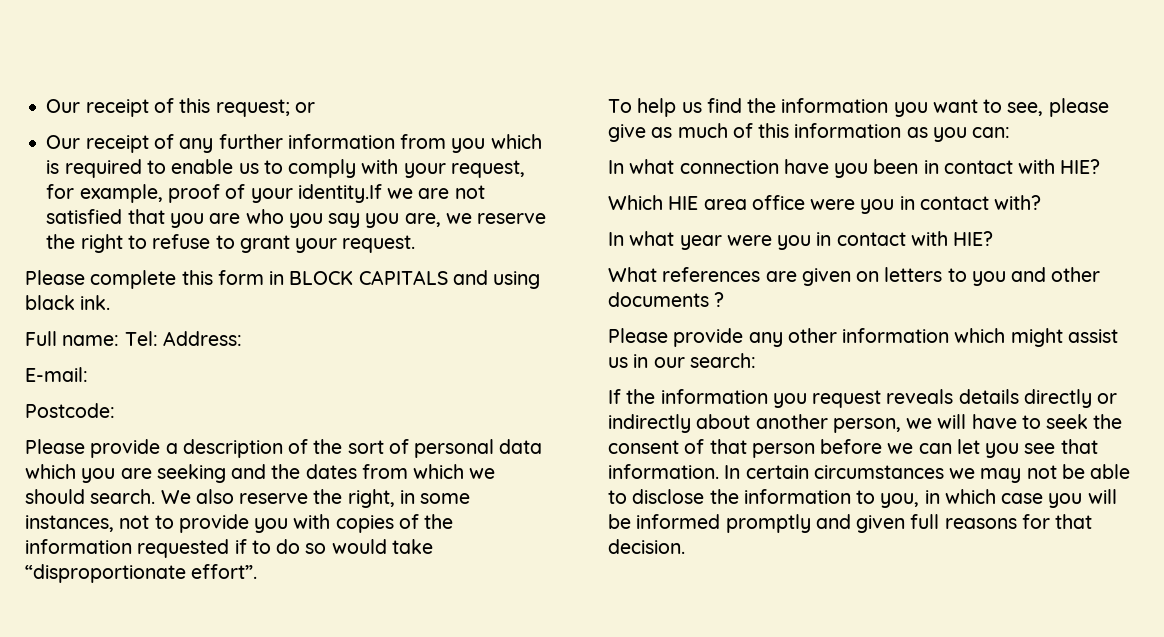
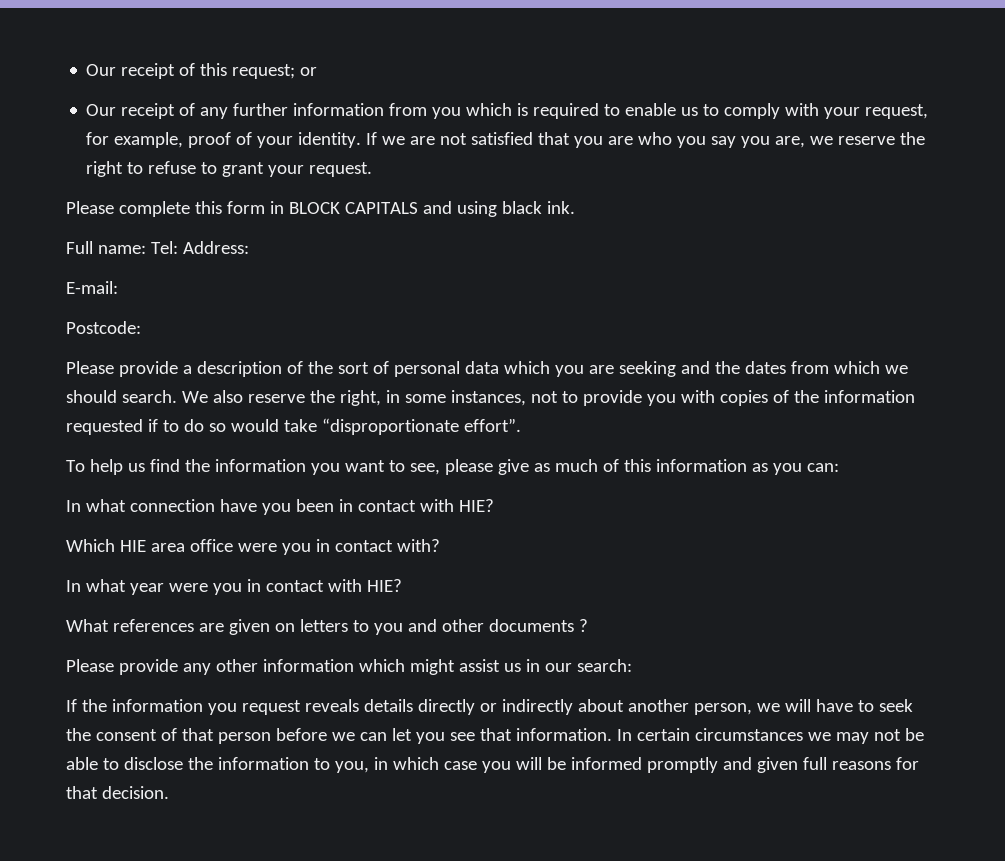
[297,184,382,203] identity.If -> [298,132,378,148] identity. If

